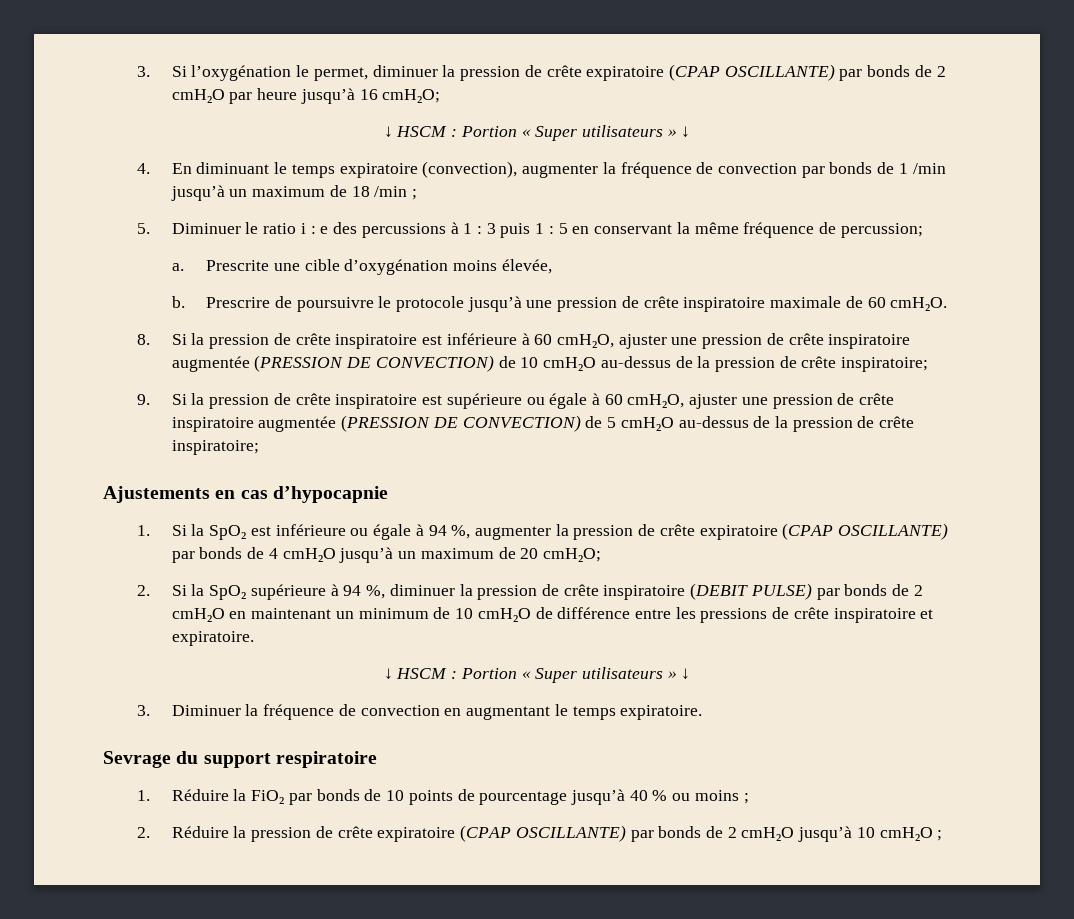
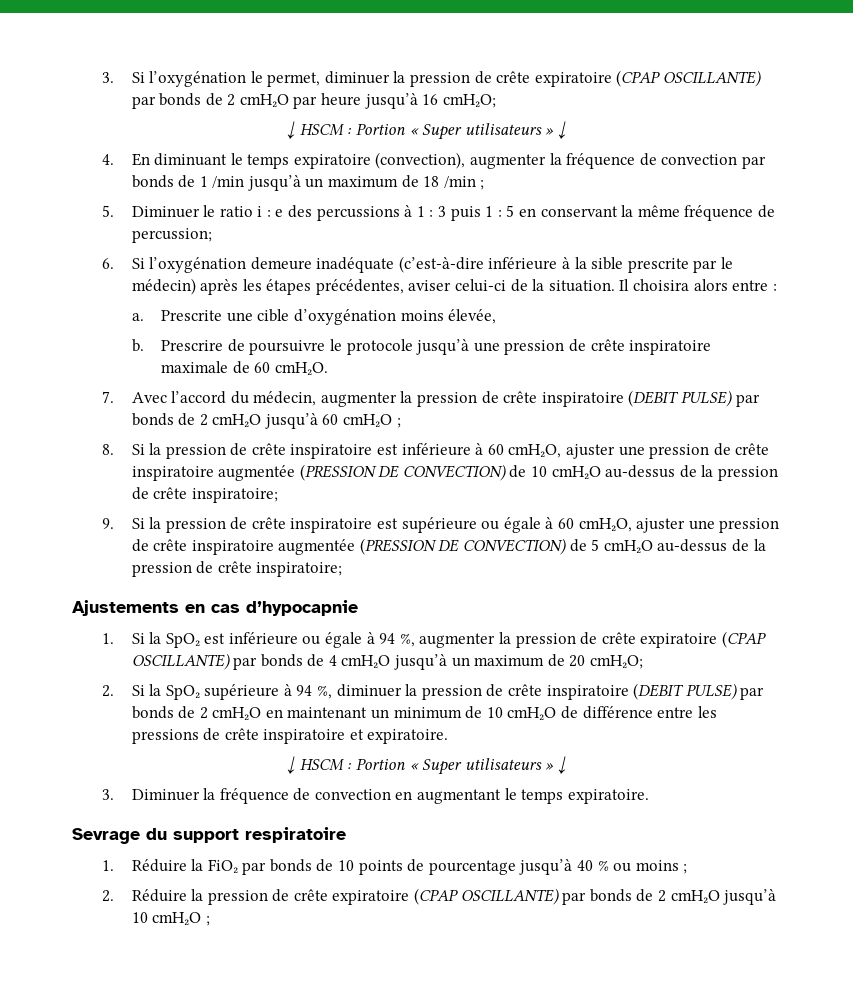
(923, 230) none -> [101,256,734,273] [131,278,777,295] // 6. Si l’oxygénation demeure inadéquate (c’est-à-dire inférieure à la sible prescrite par le médecin) après les étapes précédentes, aviser celui-ci de la situation. Il choisira alors entre :
(948, 304) none -> [101,390,760,407] [131,413,401,429] // 7. Avec l’accord du médecin, augmenter la pression de crête inspiratoire (DEBIT PULSE) par bonds de 2 cmH₂O jusqu’à 60 cmH₂O ;

